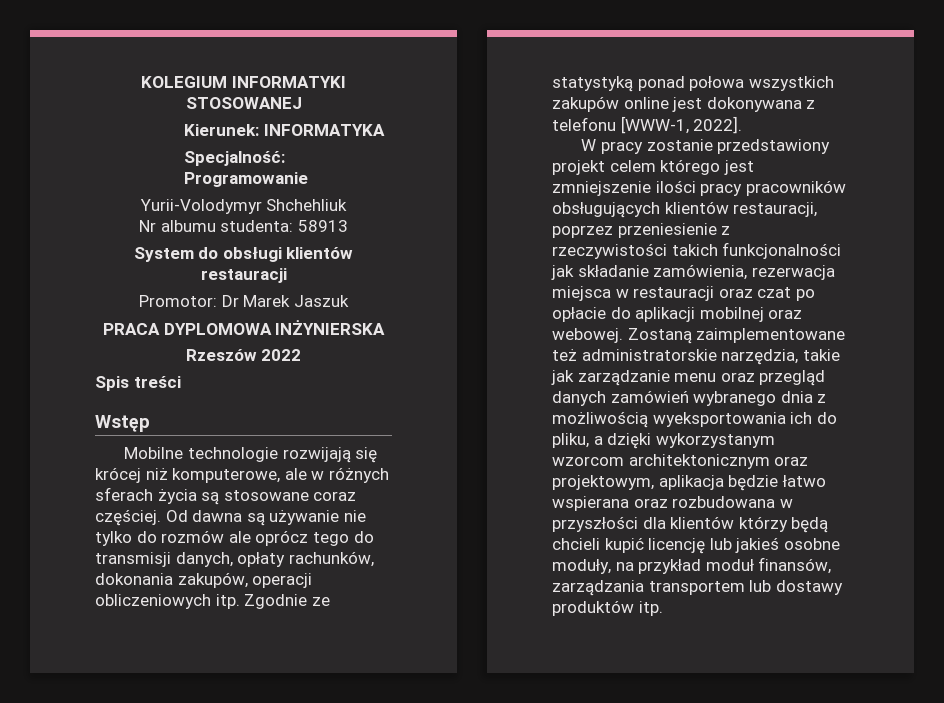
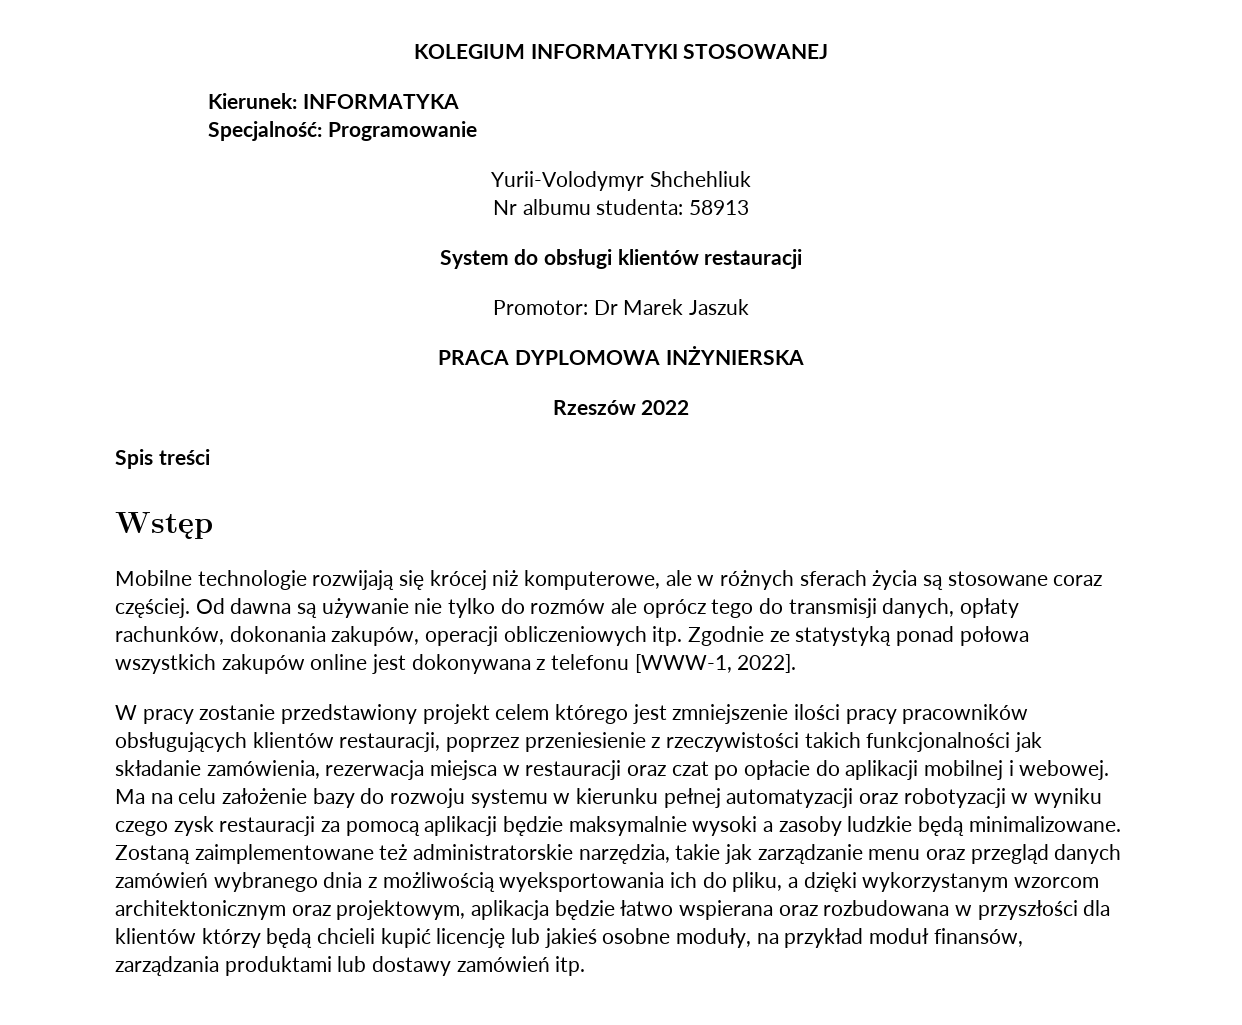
[768,309,803,319] [552,328,623,343] oraz webowej. -> [1008,760,1110,780] [115,788,1103,808] [115,816,1121,836] i webowej. Ma na celu założenie bazy do rozwoju systemu w kierunku pełnej automatyzacji oraz robotyzacji w wyniku czego zysk restauracji za pomocą aplikacji będzie maksymalnie wysoki a zasoby ludzkie będą minimalizowane.
[648,581,745,595] transportem -> [224,956,332,976] produktami
[552,600,634,616] produktów -> [456,956,550,972] zamówień

